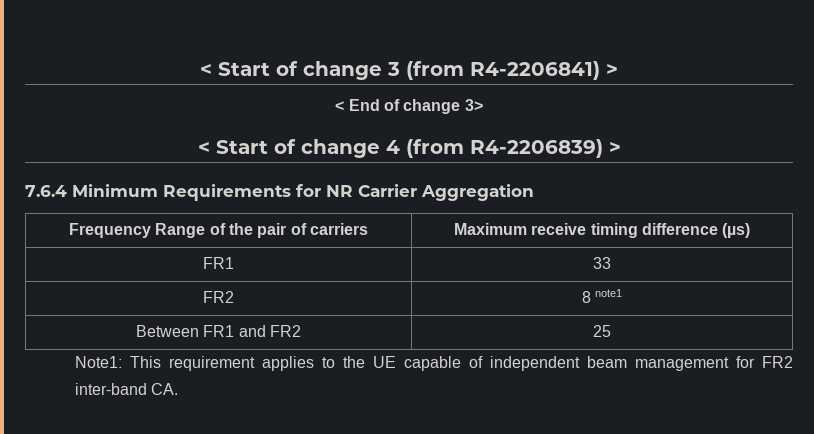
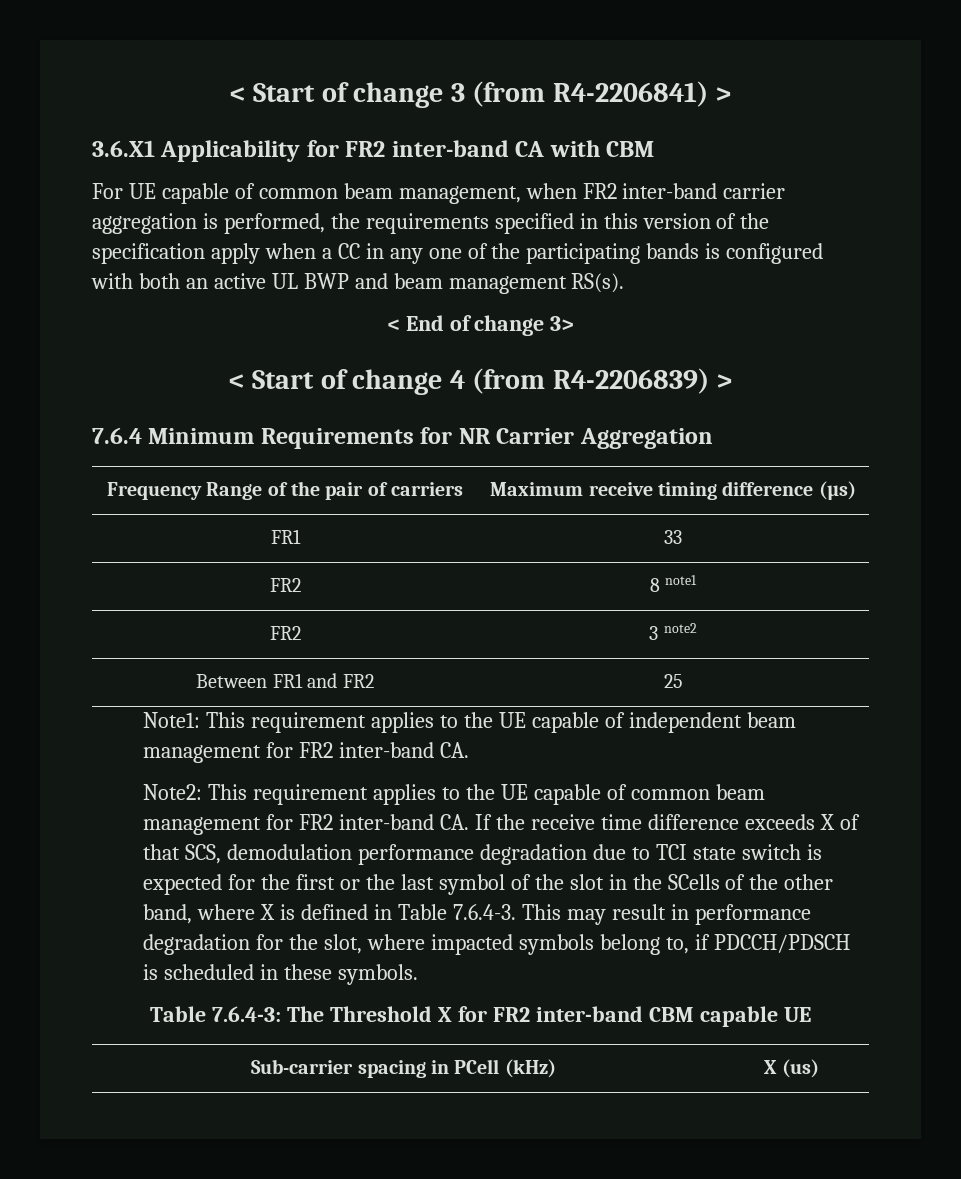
(618, 70) none -> [92,140,655,162] [92,183,786,204] [92,213,770,234] [92,243,824,264] [91,273,625,294] // 3.6.X1 Applicability for FR2 inter-band CA with CBM // For UE capable of common beam management, when FR2 inter-band carrier aggregation is performed, the requirements specified in this version of the specification apply when a CC in any one of the participating bands is configured with both an active UL BWP and beam management RS(s).
(623, 293) none -> [269,626,301,640] [649,623,697,640] // FR2 | 3 note2
(178, 389) none -> [143,784,765,805] [143,814,860,835] [143,844,822,865] [143,874,834,895] [143,904,811,925] [143,934,850,955] [143,964,419,985] [150,1006,811,1027] [251,1059,556,1078] [764,1059,819,1078] // Note2: This requirement applies to the UE capable of common beam management for FR2 inter-band CA. If the receive time difference exceeds X of that SCS, demodulation performance degradation due to TCI state switch is expected for the first or the last symbol of the slot in the SCells of the other band, where X is defined in Table 7.6.4-3. This may result in performance degradation for the slot, where impacted symbols belong to, if PDCCH/PDSCH is scheduled in these symbols. // Table 7.6.4-3: The Threshold X for FR2 inter-band CBM capable UE // Sub-carrier spacing in PCell (kHz) | X (us)

